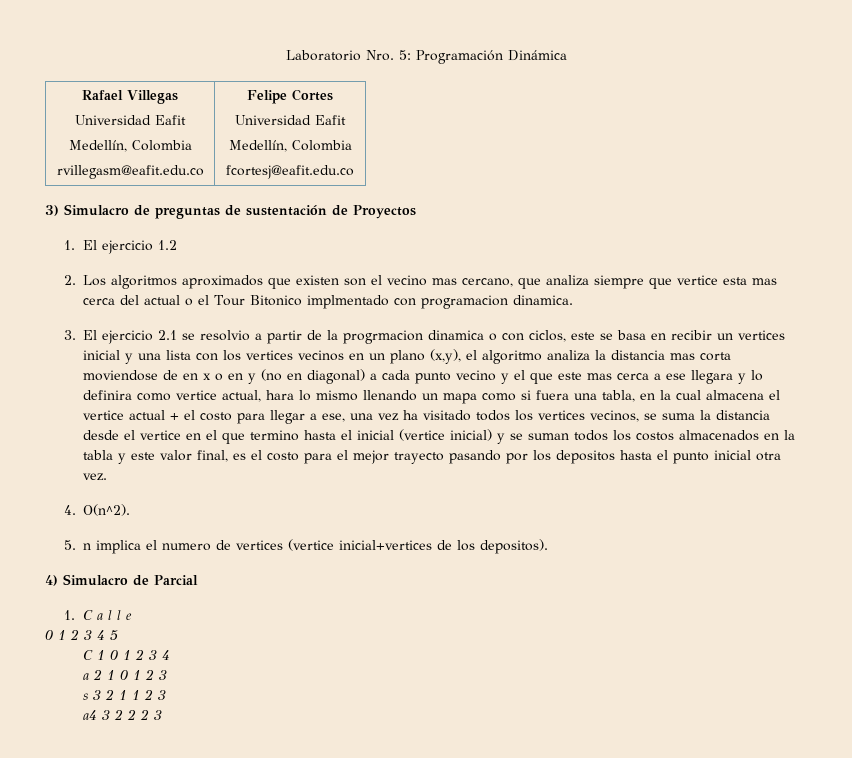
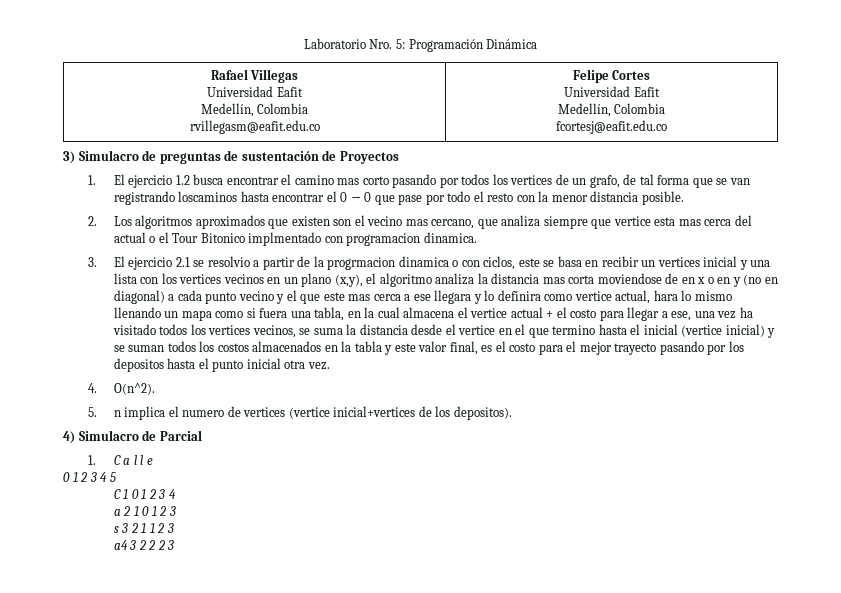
(177, 245) none -> [193,174,750,188] [113,191,684,205] busca encontrar el camino mas corto pasando por todos los vertices de un grafo, de tal forma que se van registrando loscaminos hasta encontrar el 0 → 0 que pase por todo el resto con la menor distancia posible.

